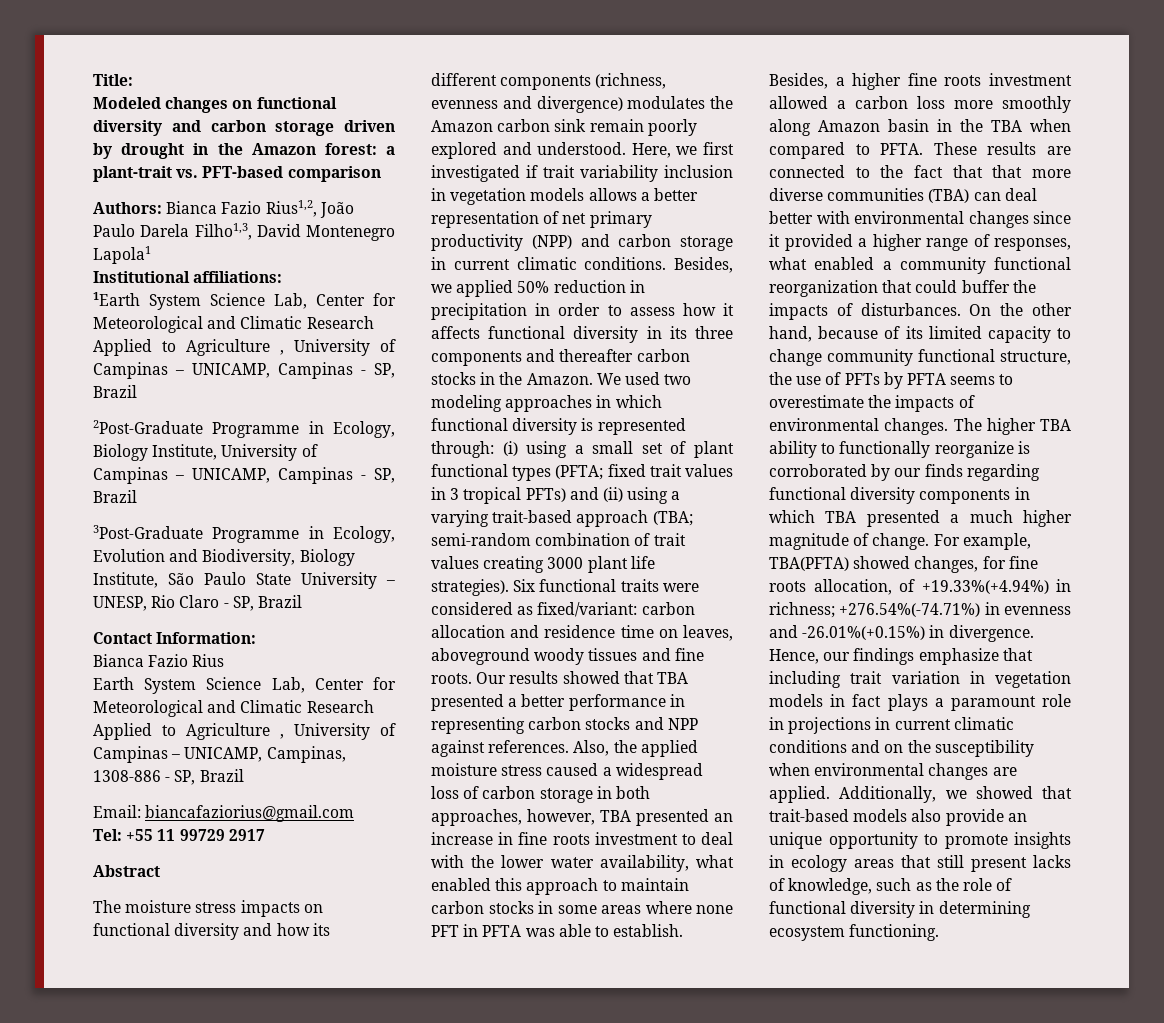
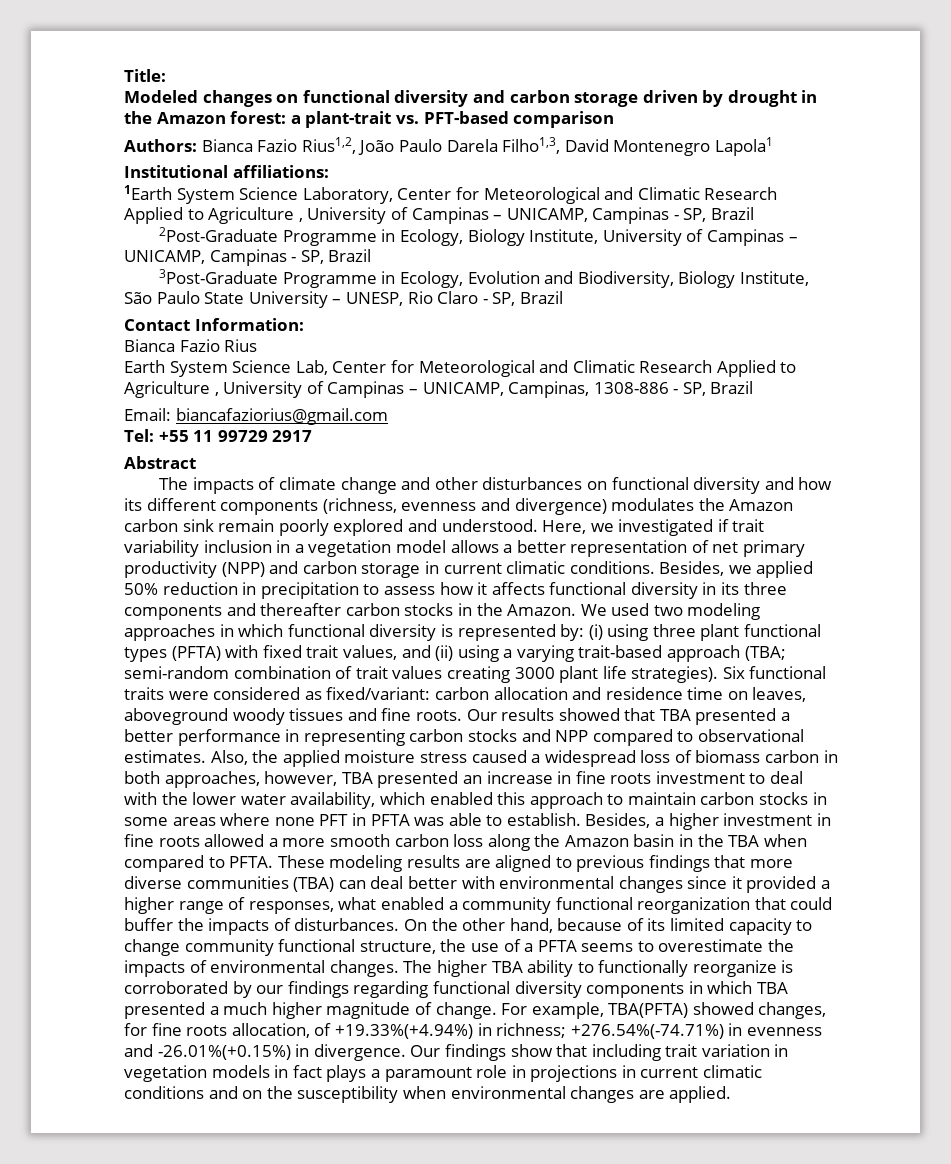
[274,293,307,309] Lab, -> [302,187,393,204] Laboratory,
[125,900,300,917] moisture stress impacts -> [192,477,583,494] impacts of climate change and other disturbances
[703,142,734,155] first -> (614, 527) none
[450,188,585,205] vegetation models -> [294,540,446,557] a vegetation model
[535,303,601,316] in order -> (359, 590) none
[431,441,494,458] through: -> [560,624,585,641] by:
[574,441,734,458] [431,464,733,481] [431,487,566,504] a small set of plant functional types (PFTA; fixed trait values in 3 tropical PFTs) -> [652,624,822,641] [124,645,397,662] three plant functional types (PFTA) with fixed trait values,
[431,740,570,757] against references. -> [592,729,804,746] [124,750,206,763] compared to observational estimates.
[482,786,593,803] carbon storage -> [695,750,820,763] biomass carbon
[696,855,734,868] what -> [379,792,425,805] which
[907,73,1072,86] fine roots investment -> [723,813,831,826] [124,834,200,847] investment in fine roots
[855,96,1071,113] [769,119,811,136] carbon loss more smoothly along -> [282,834,561,851] more smooth carbon loss along the
(977, 148) none -> [329,855,403,872] modeling
[769,165,983,178] connected to the fact that -> [495,855,710,872] aligned to previous findings
[844,372,903,389] PFTs by -> [524,943,534,952] a
[924,464,963,477] finds -> [287,981,349,998] findings
[769,648,999,665] Hence, our findings emphasize -> [410,1044,553,1061] Our findings show
[839,786,1072,803] [769,809,1027,826] [769,832,1071,849] [769,855,1071,872] [769,878,1013,895] [769,901,1031,918] [769,924,940,941] Additionally, we showed that trait-based models also provide an unique opportunity to promote insights in ecology areas that still present lacks of knowledge, such as the role of functional diversity in determining ecosystem functioning. -> (732, 1094) none

